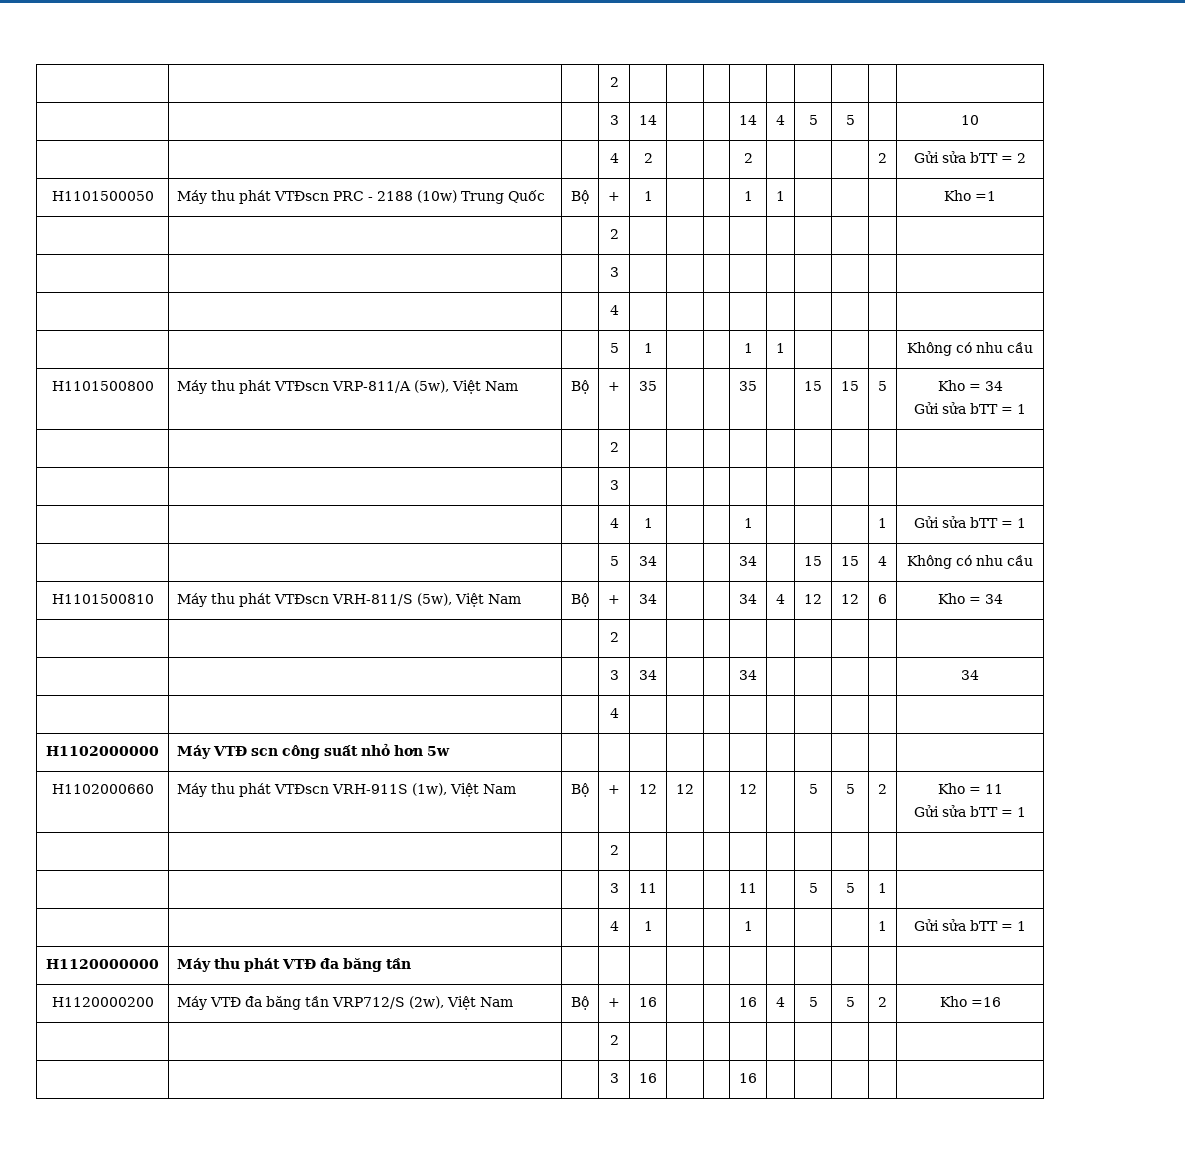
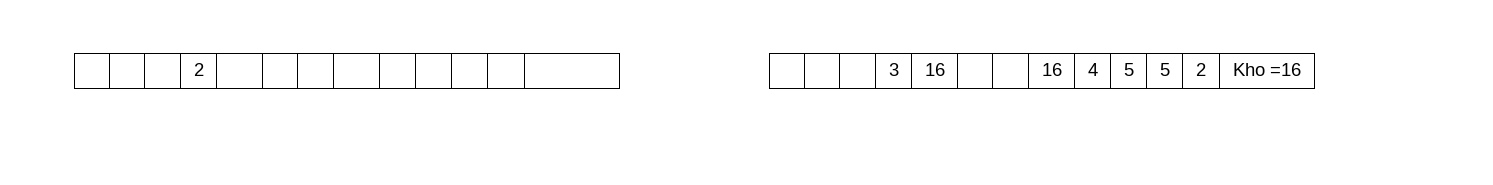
[609,77,619,87] [609,115,619,125] [639,115,657,125] [739,115,757,125] [776,115,785,125] [808,115,818,125] [845,115,855,125] [961,115,979,125] [609,153,619,163] [643,153,653,163] [743,153,753,163] [878,153,887,163] [914,151,1026,163] [51,191,154,201] [177,190,546,204] [571,190,589,204] [608,192,620,201] [643,191,653,201] [743,191,753,201] [776,191,785,201] [944,190,996,201] [609,229,619,239] [609,267,619,277] [609,305,619,315] [609,343,619,353] [643,343,653,353] [743,343,753,353] [776,343,785,353] [907,342,1033,356] [51,381,154,391] [177,380,519,394] [571,380,589,394] [608,382,620,391] [639,381,657,391] [739,381,757,391] [804,381,822,391] [841,381,859,391] [878,381,887,391] [937,380,1003,391] [914,402,1026,414] [609,442,619,452] [609,480,619,490] [609,518,619,528] [643,518,653,528] [743,518,753,528] [878,518,887,528] [914,516,1026,528] [609,556,619,566] [639,556,657,566] [739,556,757,566] [804,556,822,566] [841,556,859,566] [878,556,887,566] [907,555,1033,569] [51,594,154,604] [177,593,522,607] [571,593,589,607] [608,595,620,604] [639,594,657,604] [739,594,757,604] [776,594,785,604] [804,594,822,604] [841,594,859,604] [878,594,887,604] [937,593,1003,604] [609,632,619,642] [609,670,619,680] [639,670,657,680] [739,670,757,680] [961,670,979,680] [609,708,619,718] [46,746,159,756] [177,743,451,759] [51,784,154,794] [177,783,517,797] [571,783,589,797] [608,785,620,794] [639,784,657,794] [676,784,694,794] [739,784,757,794] [808,784,818,794] [845,784,855,794] [878,784,887,794] [937,783,1003,794] [914,805,1026,817] [609,845,619,855] [609,883,619,893] [639,883,657,893] [739,883,757,893] [808,883,818,893] [845,883,855,893] [878,883,887,893] [609,921,619,931] [643,921,653,931] [743,921,753,931] [878,921,887,931] [914,919,1026,931] [46,959,159,969] [177,958,412,972] [51,997,154,1007] [177,996,514,1010] [571,996,589,1010] [608,998,620,1007] [639,997,657,1007] [739,997,757,1007] [776,997,785,1007] [808,997,818,1007] [845,997,855,1007] [878,997,887,1007] [939,996,1001,1007] [609,1035,619,1045] [609,1073,619,1083] [639,1073,657,1083] [739,1073,757,1083] | | | 2 | | | | | | | | | // | | | 3 | 14 | | | 14 | 4 | 5 | 5 | | 10 // | | | 4 | 2 | | | 2 | | | | 2 | Gửi sửa bTT = 2 // H1101500050 | Máy thu phát VTĐscn PRC - 2188 (10w) Trung Quốc | Bộ | + | 1 | | | 1 | 1 | | | | Kho =1 // | | | 2 | | | | | | | | | // | | | 3 | | | | | | | | | // | | | 4 | | | | | | | | | // | | | 5 | 1 | | | 1 | 1 | | | | Không có nhu cầu // H1101500800 | Máy thu phát VTĐscn VRP-811/A (5w), Việt Nam | Bộ | + | 35 | | | 35 | | 15 | 15 | 5 | Kho = 34 // Gửi sửa bTT = 1 // | | | 2 | | | | | | | | | // | | | 3 | | | | | | | | | // | | | 4 | 1 | | | 1 | | | | 1 | Gửi sửa bTT = 1 // | | | 5 | 34 | | | 34 | | 15 | 15 | 4 | Không có nhu cầu // H1101500810 | Máy thu phát VTĐscn VRH-811/S (5w), Việt Nam | Bộ | + | 34 | | | 34 | 4 | 12 | 12 | 6 | Kho = 34 // | | | 2 | | | | | | | | | // | | | 3 | 34 | | | 34 | | | | | 34 // | | | 4 | | | | | | | | | // H1102000000 | Máy VTĐ scn công suất nhỏ hơn 5w | | | | | | | | | | | // H1102000660 | Máy thu phát VTĐscn VRH-911S (1w), Việt Nam | Bộ | + | 12 | 12 | | 12 | | 5 | 5 | 2 | Kho = 11 // Gửi sửa bTT = 1 // | | | 2 | | | | | | | | | // | | | 3 | 11 | | | 11 | | 5 | 5 | 1 | // | | | 4 | 1 | | | 1 | | | | 1 | Gửi sửa bTT = 1 // H1120000000 | Máy thu phát VTĐ đa băng tần | | | | | | | | | | | // H1120000200 | Máy VTĐ đa băng tần VRP712/S (2w), Việt Nam | Bộ | + | 16 | | | 16 | 4 | 5 | 5 | 2 | Kho =16 // | | | 2 | | | | | | | | | // | | | 3 | 16 | | | 16 | | | | | -> [193,63,204,76] [888,63,899,76] [924,63,945,76] [1041,63,1062,76] [1087,63,1098,76] [1123,63,1134,76] [1159,63,1170,76] [1196,63,1206,76] [1233,63,1301,76] | | | 2 | | | | | | | | | // | | | 3 | 16 | | | 16 | 4 | 5 | 5 | 2 | Kho =16

